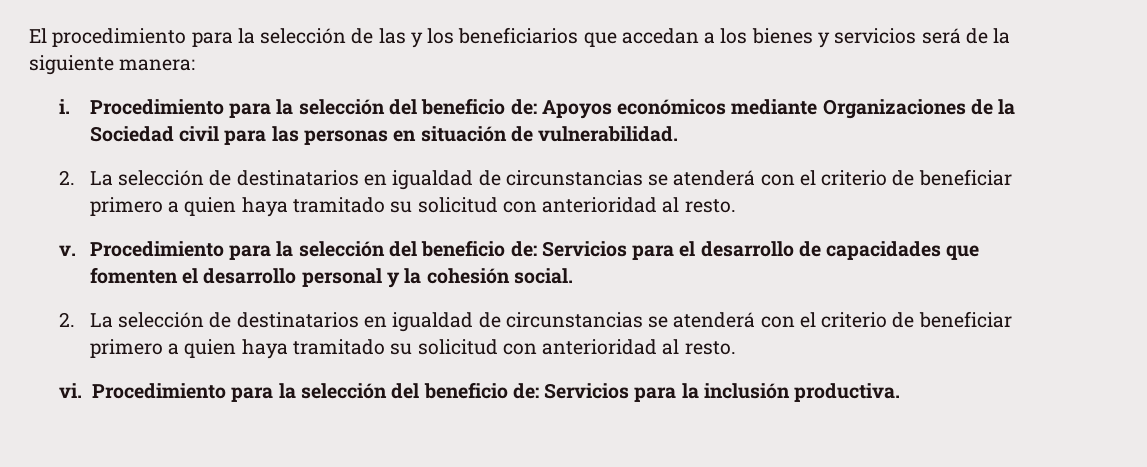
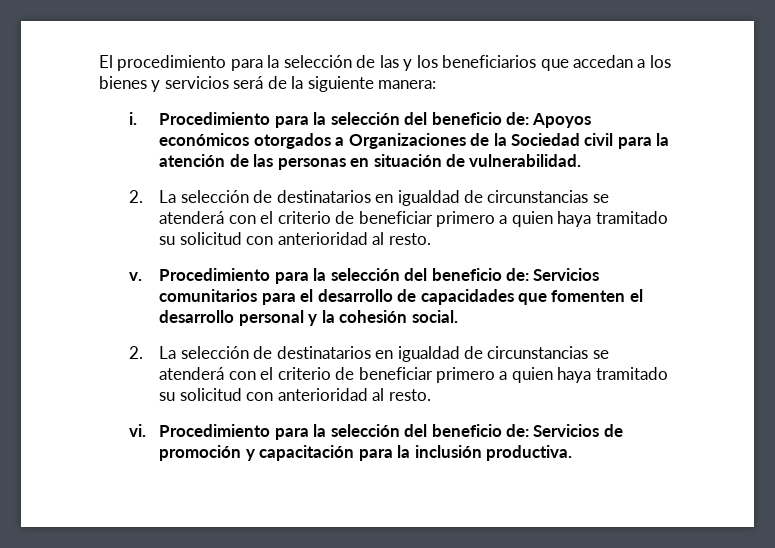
[731,99,818,115] mediante -> [253,133,345,149] otorgados a
(267, 137) none -> [656,133,670,146] [159,154,249,167] la atención de
(627, 249) none -> [159,289,258,302] comunitarios
(630, 391) none -> [603,424,623,437] [159,445,355,461] de promoción y capacitación

